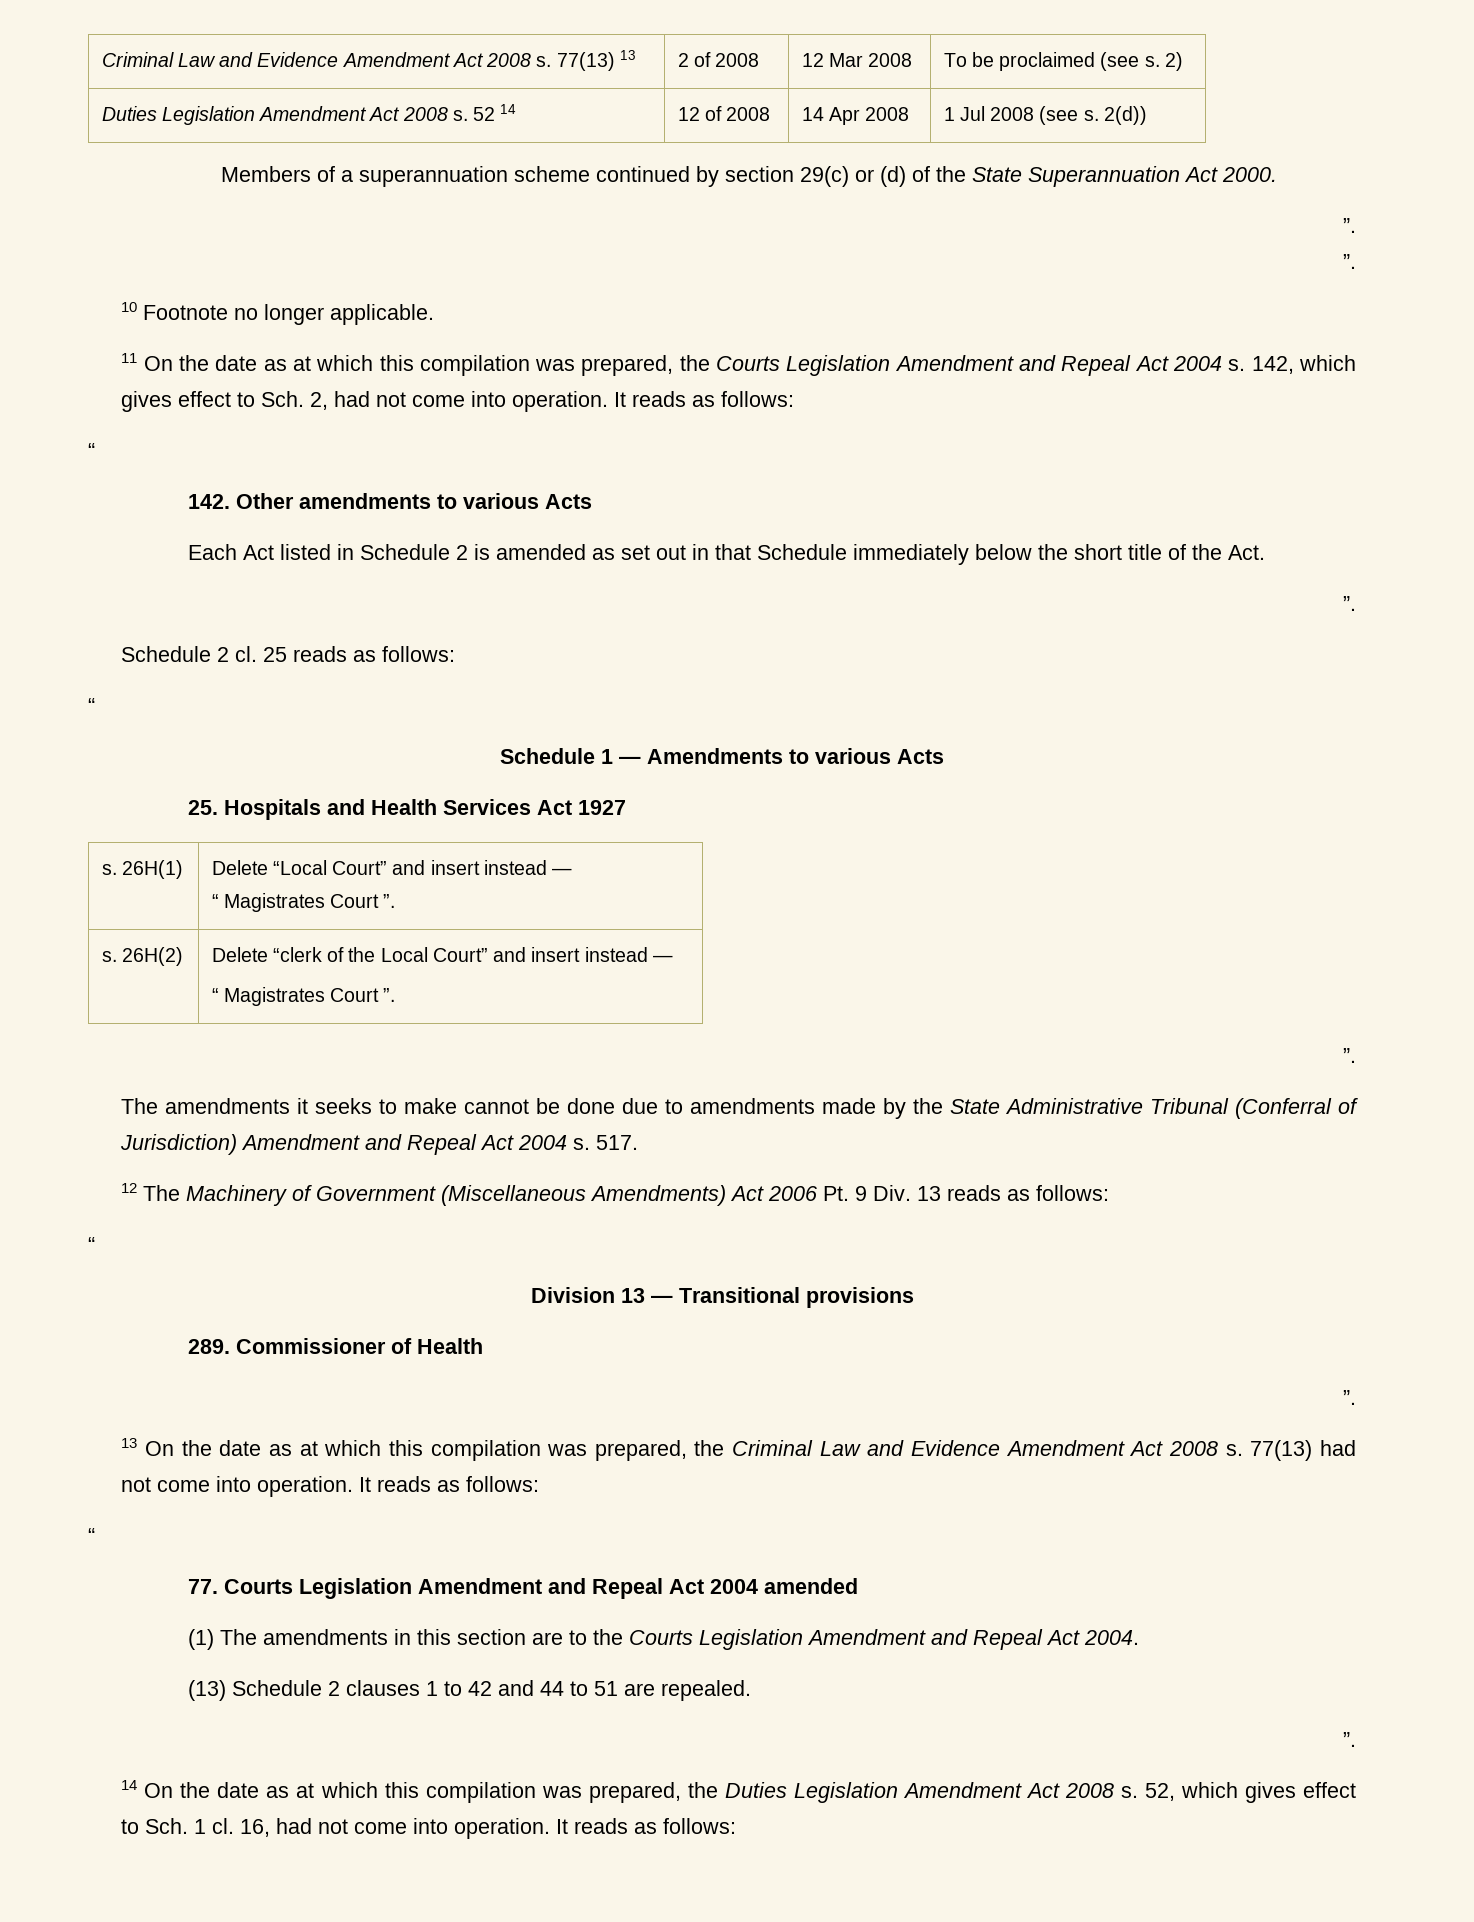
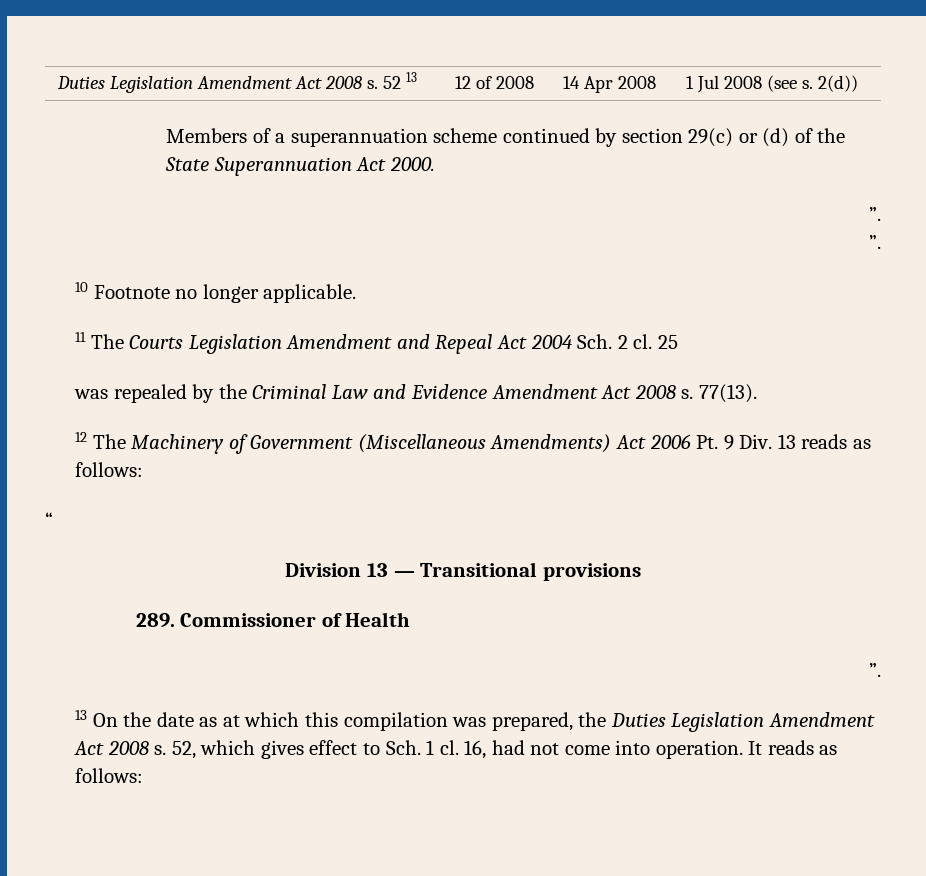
[101,50,636,71] [677,52,760,67] [801,53,913,67] [943,52,1183,71] Criminal Law and Evidence Amendment Act 2008 s. 77(13) 13 | 2 of 2008 | 12 Mar 2008 | To be proclaimed (see s. 2) // -> (56, 82) none
[500,104,517,114] 14 -> [405,72,417,82] 13
[143,355,1356,376] [121,391,795,412] [88,443,95,458] [187,493,592,509] [187,544,1265,565] [1343,596,1356,611] [121,646,456,662] [88,698,95,713] [500,748,944,764] [187,799,626,820] [101,860,183,879] [211,860,573,875] [211,893,396,912] [101,947,183,966] [211,947,673,962] [211,987,396,1006] [1343,1048,1356,1063] [121,1098,1358,1119] [120,1134,639,1155] On the date as at which this compilation was prepared, the Courts Legislation Amendment and Repeal Act 2004 s. 142, which gives effect to Sch. 2, had not come into operation. It reads as follows: // “ // 142. Other amendments to various Acts // Each Act listed in Schedule 2 is amended as set out in that Schedule immediately below the short title of the Act. // ”. // Schedule 2 cl. 25 reads as follows: // “ // Schedule 1 — Amendments to various Acts // 25. Hospitals and Health Services Act 1927 // s. 26H(1) | Delete “Local Court” and insert instead — // “ Magistrates Court ”. // s. 26H(2) | Delete “clerk of the Local Court” and insert instead — // “ Magistrates Court ”. // ”. // The amendments it seeks to make cannot be done due to amendments made by the State Administrative Tribunal (Conferral of Jurisdiction) Amendment and Repeal Act 2004 s. 517. -> [90,334,678,354] [74,384,757,403] The Courts Legislation Amendment and Repeal Act 2004 Sch. 2 cl. 25 // was repealed by the Criminal Law and Evidence Amendment Act 2008 s. 77(13).
[732,1440,1357,1461] [121,1476,540,1497] [88,1528,95,1543] [187,1578,858,1599] [187,1629,1139,1650] [187,1680,751,1701] [1343,1732,1356,1747] [121,1780,718,1803] Criminal Law and Evidence Amendment Act 2008 s. 77(13) had not come into operation. It reads as follows: // “ // 77. Courts Legislation Amendment and Repeal Act 2004 amended // (1) The amendments in this section are to the Courts Legislation Amendment and Repeal Act 2004. // (13) Schedule 2 clauses 1 to 42 and 44 to 51 are repealed. // ”. // 14 On the date as at which this compilation was prepared, the -> (607, 719) none

